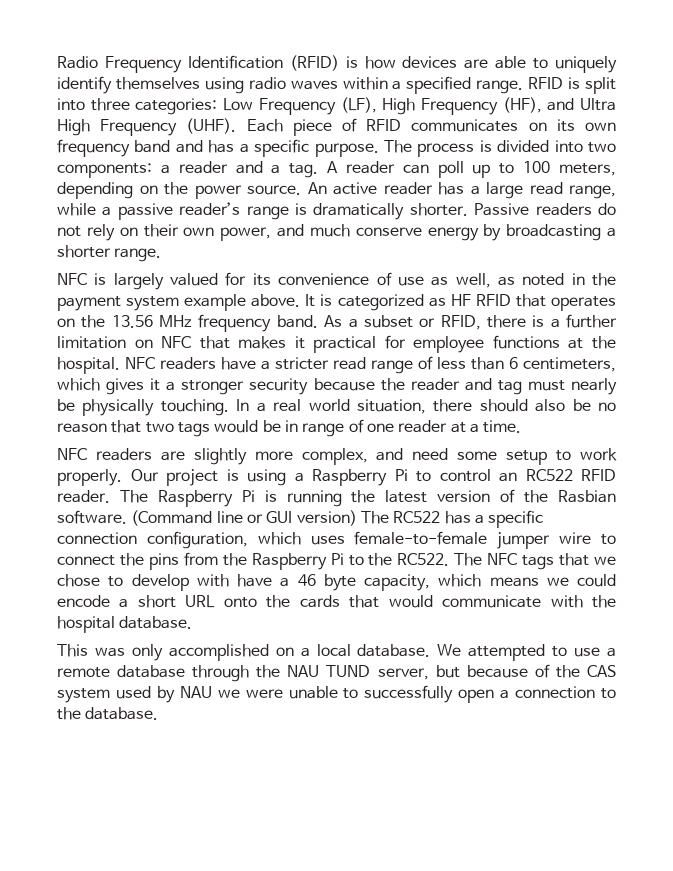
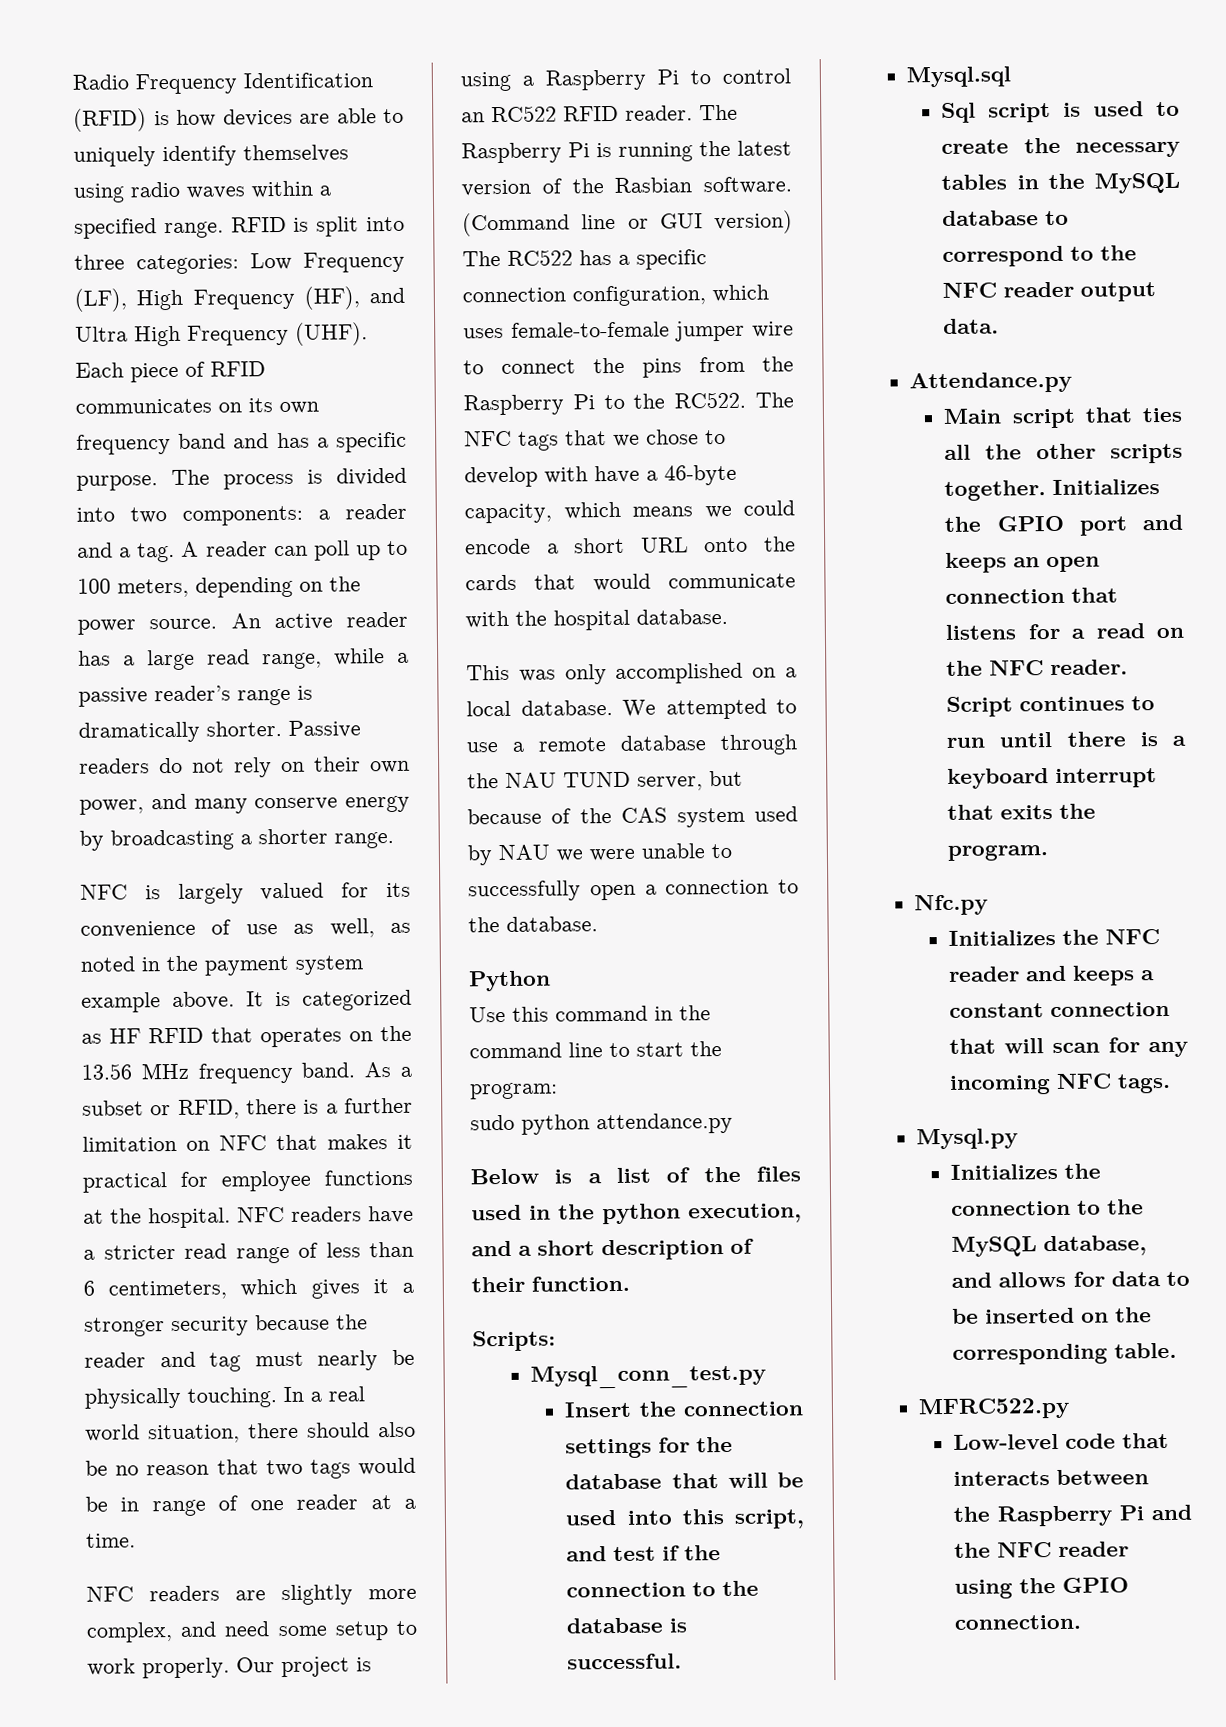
[309,224,350,237] much -> [193,798,248,814] many
[297,574,356,591] 46 byte -> [664,464,737,486] 46-byte
(159, 713) none -> [468,970,551,992] [469,1005,711,1023] [469,1041,722,1059] [469,1082,558,1100] [470,1112,733,1135] [470,1166,801,1185] [471,1203,802,1225] [471,1238,754,1261] [471,1275,630,1293] [472,1330,556,1352] [529,1364,766,1389] [564,1401,804,1418] [565,1436,734,1459] [565,1472,804,1490] [565,1509,805,1529] [566,1545,722,1562] [566,1580,760,1598] [566,1617,688,1634] [567,1653,683,1670] [905,66,1011,88] [941,101,1180,123] [941,137,1180,158] [941,172,1180,194] [942,210,1070,226] [942,245,1138,267] [942,281,1157,302] [943,318,1000,334] [908,371,1072,394] [943,407,1183,429] [944,443,1183,464] [944,479,1161,501] [944,514,1183,536] [945,552,1101,573] [945,587,1119,604] [945,623,1184,640] [946,659,1129,676] [946,696,1156,717] [946,731,1186,748] [947,768,1158,789] [947,803,1097,820] [947,844,1049,861] [913,894,988,916] [948,929,1161,946] [948,965,1156,986] [949,1001,1171,1018] [949,1037,1188,1058] [949,1073,1172,1095] [915,1128,1018,1150] [950,1163,1102,1180] [951,1199,1145,1216] [951,1235,1148,1257] [951,1271,1190,1288] [952,1307,1153,1324] [952,1342,1178,1365] [917,1397,1070,1420] [953,1432,1170,1450] [953,1469,1150,1486] [953,1504,1192,1527] [954,1541,1130,1558] [954,1577,1130,1599] [954,1614,1082,1630] // Python // Use this command in the command line to start the program: // sudo python attendance.py // Below is a list of the files used in the python execution, and a short description of their function. // Scripts: // Mysql_conn_test.py // Insert the connection settings for the database that will be used into this script, and test if the connection to the database is successful. // Mysql.sql // Sql script is used to create the necessary tables in the MySQL database to correspond to the NFC reader output data. // Attendance.py // Main script that ties all the other scripts together. Initializes the GPIO port and keeps an open connection that listens for a read on the NFC reader. Script continues to run until there is a keyboard interrupt that exits the program. // Nfc.py // Initializes the NFC reader and keeps a constant connection that will scan for any incoming NFC tags. // Mysql.py // Initializes the connection to the MySQL database, and allows for data to be inserted on the corresponding table. // MFRC522.py // Low-level code that interacts between the Raspberry Pi and the NFC reader using the GPIO connection.

